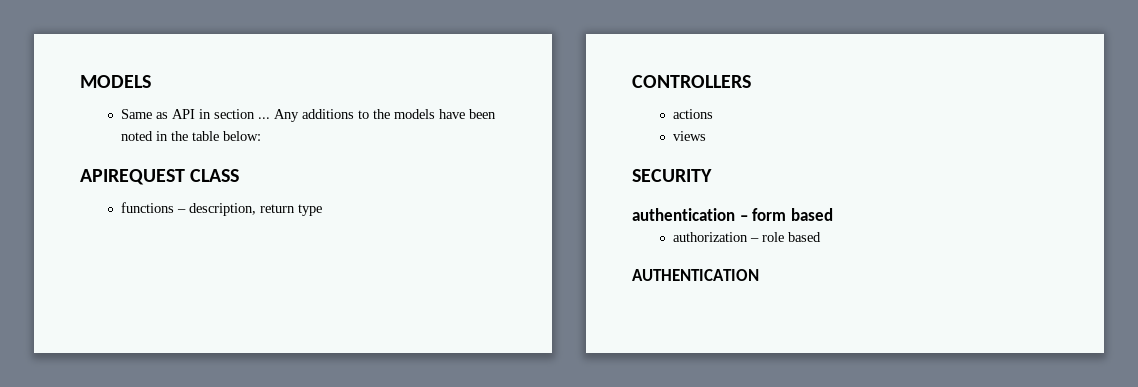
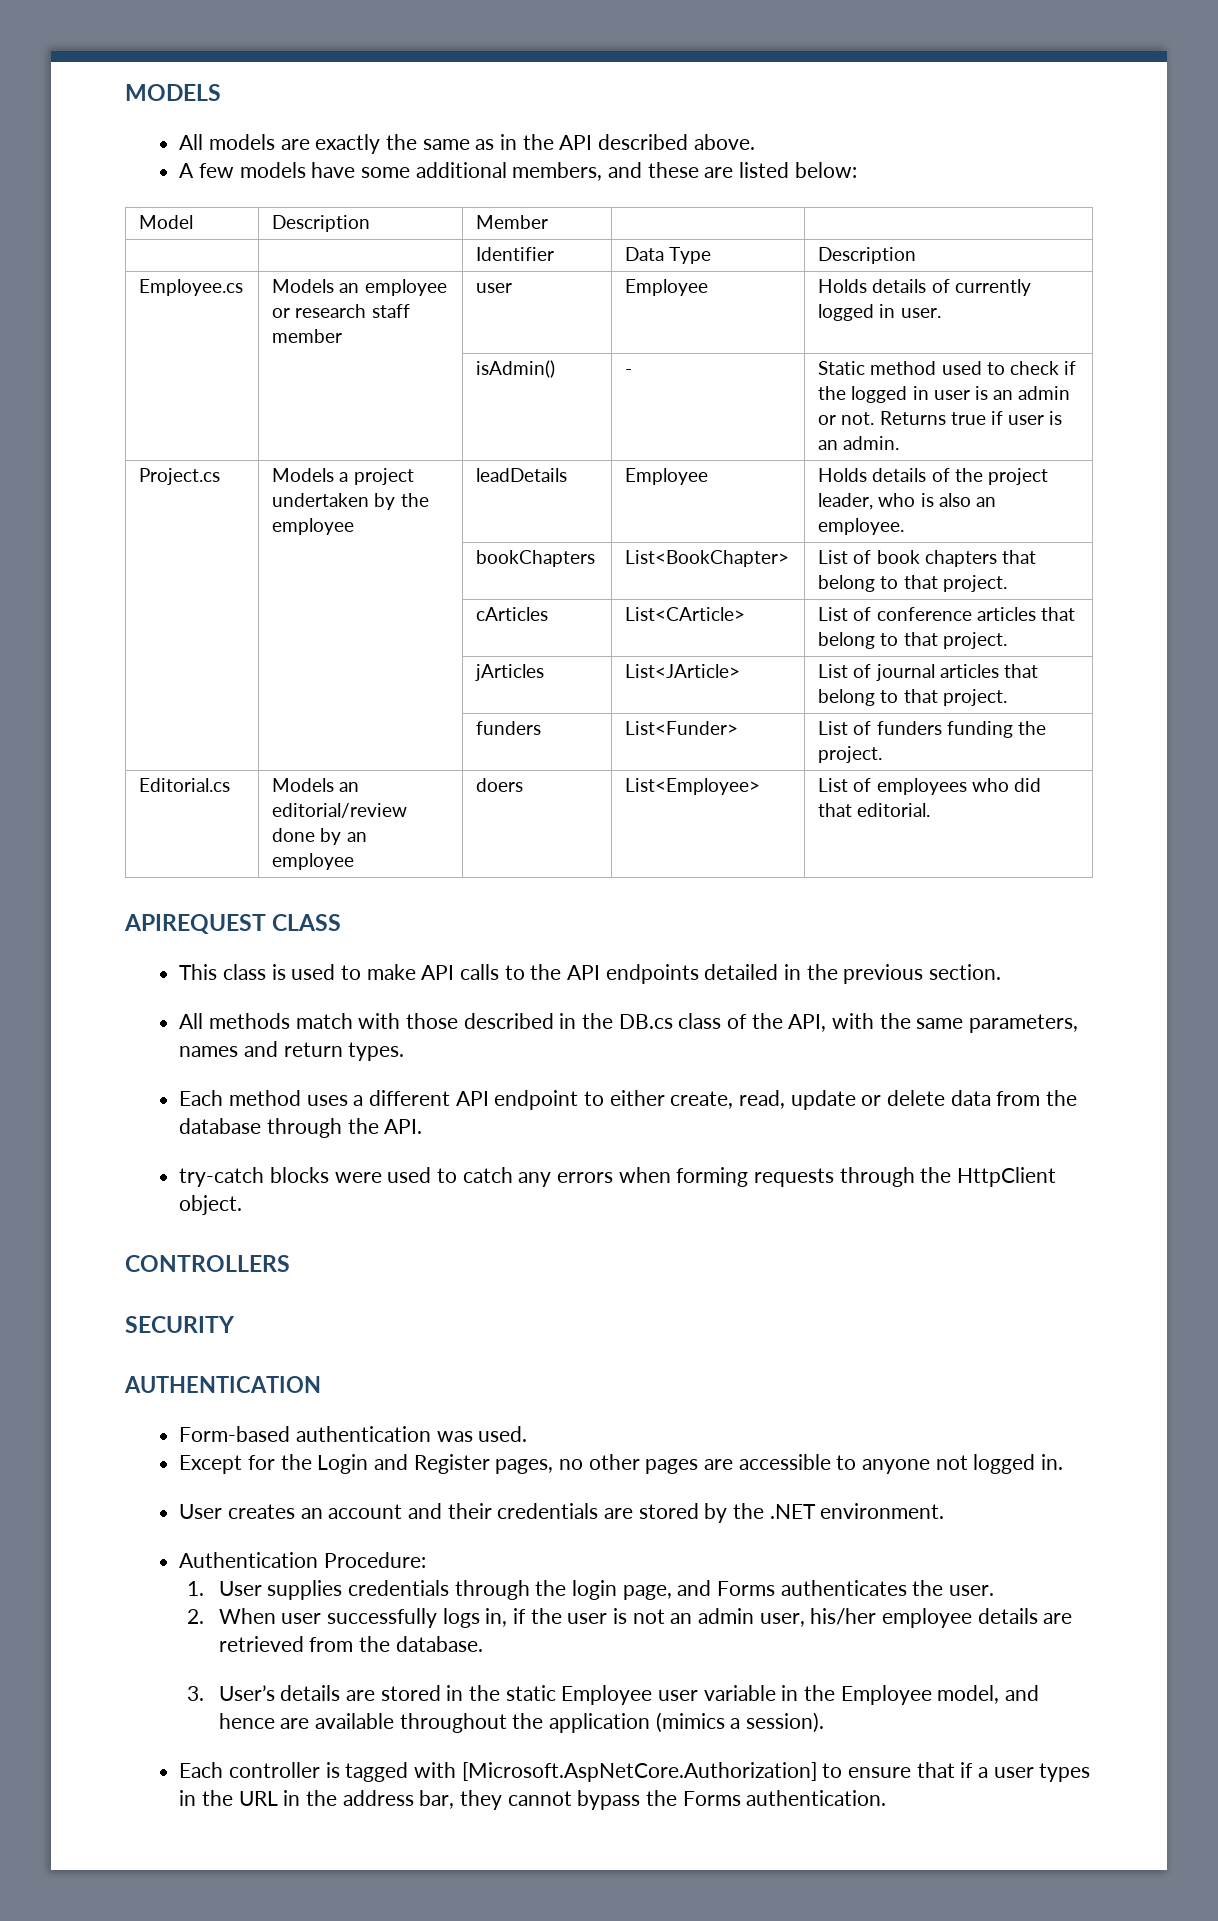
[121,109,497,122] [121,131,262,141] [80,169,240,185] [121,202,323,216] Same as API in section ... Any additions to the models have been noted in the table below: // APIREQUEST CLASS // functions – description, return type -> [179,134,755,154] [179,162,857,181] [139,215,194,229] [272,215,371,232] [476,215,549,229] [476,247,555,261] [625,247,712,264] [818,247,917,264] [139,279,244,296] [272,279,447,296] [272,304,410,318] [272,329,343,343] [476,283,513,293] [625,279,709,296] [818,279,1031,296] [818,304,941,321] [476,360,556,378] [625,369,633,375] [818,361,1076,375] [818,386,1071,403] [818,411,1063,425] [818,436,900,450] [139,468,221,485] [272,468,414,485] [272,493,429,510] [272,518,355,535] [476,468,568,482] [625,468,709,485] [818,468,1048,485] [818,493,996,510] [818,518,905,535] [476,550,596,567] [625,550,790,567] [818,550,1036,567] [818,575,1007,592] [476,607,549,621] [625,607,746,621] [818,607,1075,621] [818,632,1007,649] [475,664,545,681] [625,664,741,678] [818,664,1038,681] [818,689,1007,706] [476,721,542,735] [625,721,739,735] [818,721,1046,738] [818,746,883,763] [139,778,231,792] [272,778,360,792] [272,803,408,818] [272,828,367,845] [272,853,355,870] [476,778,524,792] [625,778,761,795] [818,778,1041,795] [818,803,931,817] [124,914,342,934] [179,964,1002,984] [179,1013,1079,1033] [179,1041,405,1061] [179,1090,1078,1110] [179,1118,423,1138] [179,1167,1056,1187] [179,1195,243,1215] All models are exactly the same as in the API described above. // A few models have some additional members, and these are listed below: // Model | Description | Member | | // | | Identifier | Data Type | Description // Employee.cs | Models an employee or research staff member | user | Employee | Holds details of currently logged in user. // | | isAdmin() | - | Static method used to check if the logged in user is an admin or not. Returns true if user is an admin. // Project.cs | Models a project undertaken by the employee | leadDetails | Employee | Holds details of the project leader, who is also an employee. // | | bookChapters | List<BookChapter> | List of book chapters that belong to that project. // | | cArticles | List<CArticle> | List of conference articles that belong to that project. // | | jArticles | List<JArticle> | List of journal articles that belong to that project. // | | funders | List<Funder> | List of funders funding the project. // Editorial.cs | Models an editorial/review done by an employee | doers | List<Employee> | List of employees who did that editorial. // APIREQUEST CLASS // This class is used to make API calls to the API endpoints detailed in the previous section. // All methods match with those described in the DB.cs class of the API, with the same parameters, names and return types. // Each method uses a different API endpoint to either create, read, update or delete data from the database through the API. // try-catch blocks were used to catch any errors when forming requests through the HttpClient object.
[673,109,714,119] [673,131,707,141] // actions // views -> (290, 1263) none
[632,208,833,221] [673,232,822,242] [632,269,759,281] authentication – form based // authorization – role based // AUTHENTICATION -> [124,1376,321,1393] [179,1426,528,1442] [179,1454,1064,1474] [179,1503,945,1523] [179,1552,426,1568] [187,1580,994,1600] [187,1608,1073,1628] [218,1636,483,1652] [187,1685,1039,1705] [218,1712,824,1733] [179,1762,1091,1782] [179,1790,887,1810] AUTHENTICATION // Form-based authentication was used. // Except for the Login and Register pages, no other pages are accessible to anyone not logged in. // User creates an account and their credentials are stored by the .NET environment. // Authentication Procedure: // 1. User supplies credentials through the login page, and Forms authenticates the user. // 2. When user successfully logs in, if the user is not an admin user, his/her employee details are retrieved from the database. // 3. User’s details are stored in the static Employee user variable in the Employee model, and hence are available throughout the application (mimics a session). // Each controller is tagged with [Microsoft.AspNetCore.Authorization] to ensure that if a user types in the URL in the address bar, they cannot bypass the Forms authentication.

